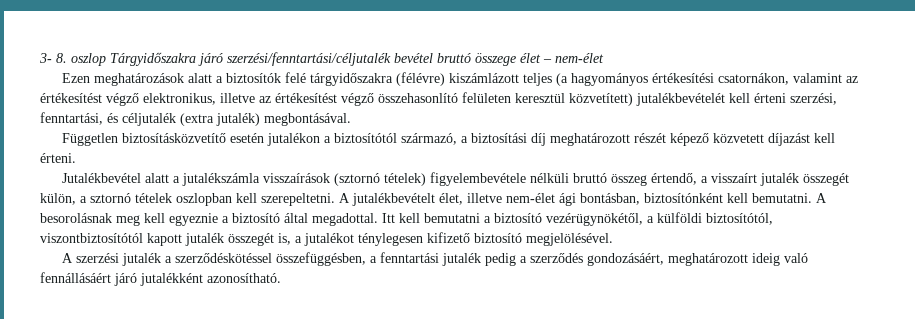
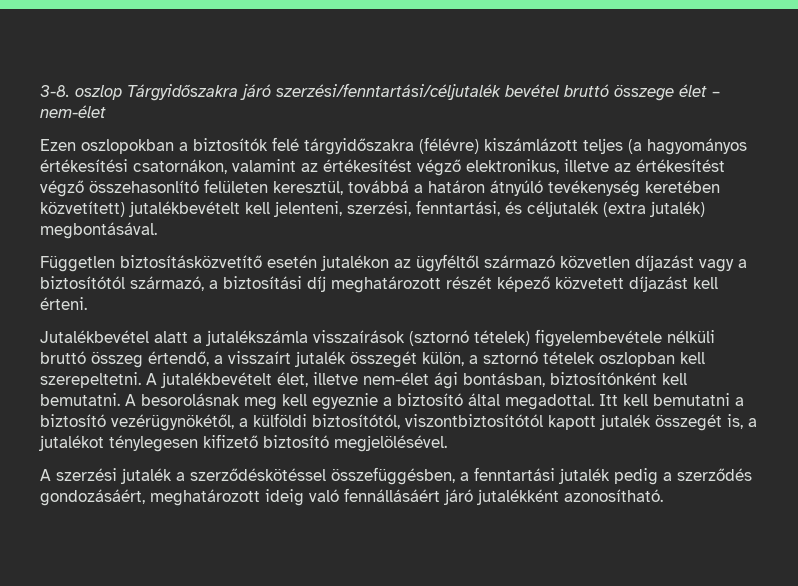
[39,53,67,63] 3- 8. -> [40,85,70,97] 3-8.
[94,73,213,86] meghatározások alatt -> [81,139,174,154] oszlopokban
[515,93,786,106] keresztül közvetített) jutalékbevételét kell érteni -> [273,180,720,197] [40,201,342,217] keresztül, továbbá a határon átnyúló tevékenység keretében közvetített) jutalékbevételt kell jelenteni,
(321, 139) none -> [394,254,734,272] az ügyféltől származó közvetlen díjazást vagy

